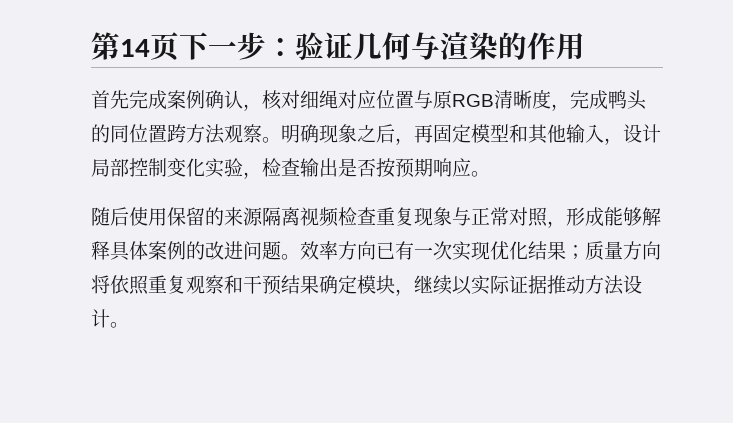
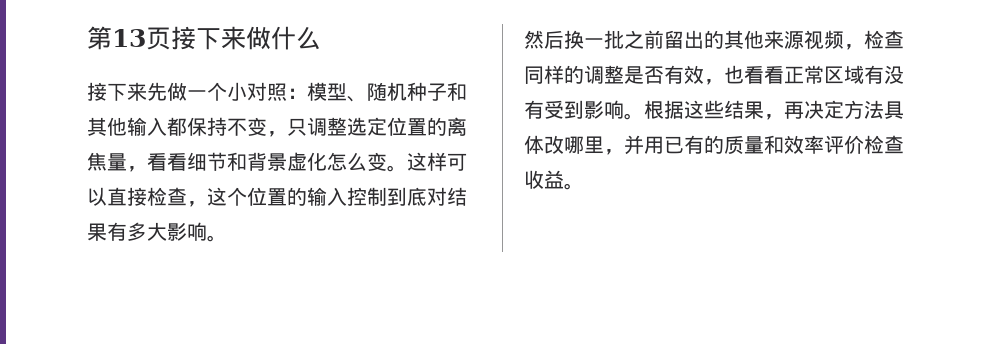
[120,31,585,61] [91,90,647,111] [91,124,661,145] [91,158,490,179] [91,207,661,228] [91,241,661,261] [91,275,642,296] [91,309,110,328] 14页下一步：验证几何与渲染的作用 // 首先完成案例确认，核对细绳对应位置与原RGB清晰度，完成鸭头的同位置跨方法观察。明确现象之后，再固定模型和其他输入，设计局部控制变化实验，检查输出是否按预期响应。 // 随后使用保留的来源隔离视频检查重复现象与正常对照，形成能够解释具体案例的改进问题。效率方向已有一次实现优化结果；质量方向将依照重复观察和干预结果确定模块，继续以实际证据推动方法设计 -> [112,26,321,50] [87,82,467,102] [87,117,467,137] [87,152,467,172] [87,187,467,207] [87,222,227,242] [524,30,904,50] [524,65,904,85] [524,100,904,120] [524,135,904,155] [524,170,564,189] 13页接下来做什么 // 接下来先做一个小对照：模型、随机种子和其他输入都保持不变，只调整选定位置的离焦量，看看细节和背景虚化怎么变。这样可以直接检查，这个位置的输入控制到底对结果有多大影响。 // 然后换一批之前留出的其他来源视频，检查同样的调整是否有效，也看看正常区域有没有受到影响。根据这些结果，再决定方法具体改哪里，并用已有的质量和效率评价检查收益

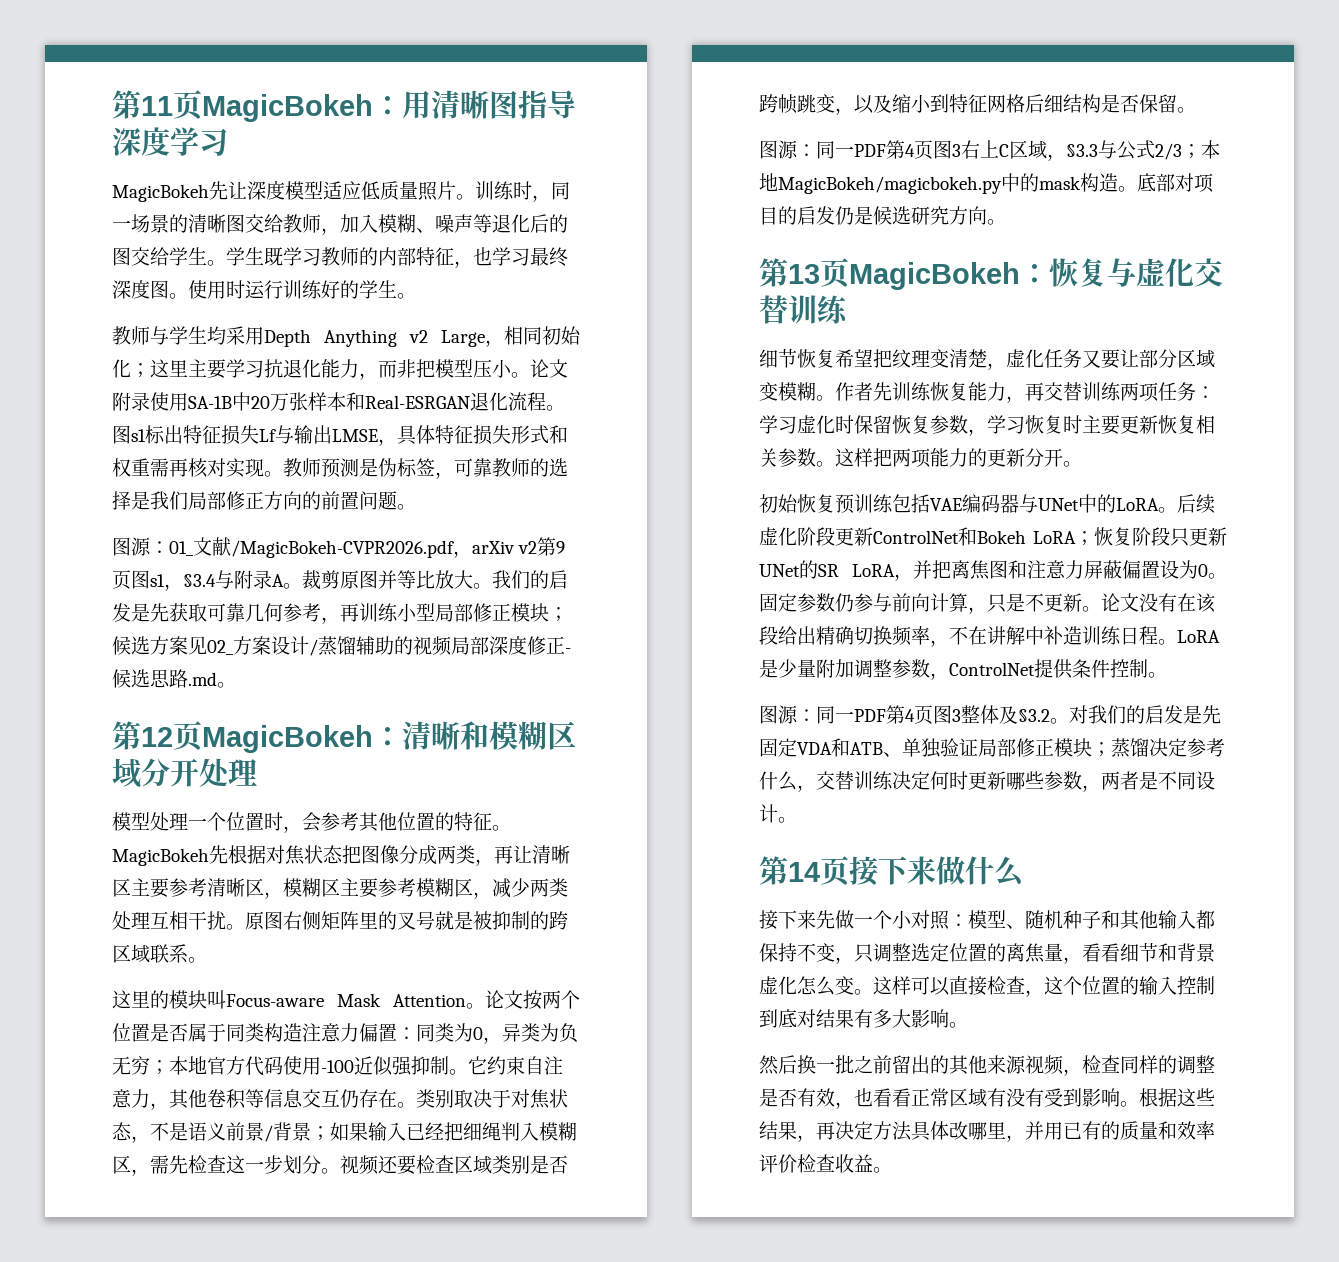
[87,26,146,50] 第13 -> [112,90,576,122] [112,127,228,156] [112,181,570,202] [112,214,568,235] [112,247,568,268] [112,280,416,299] [112,326,581,347] [112,359,568,380] [112,392,565,411] [112,425,568,446] [112,458,568,479] [112,491,416,510] [112,537,566,558] [112,570,568,591] [112,603,568,624] [112,636,571,656] [112,669,236,688] [112,721,576,753] [112,758,257,788] [112,812,511,833] [112,845,570,866] [112,878,568,899] [112,911,568,930] [112,944,207,963] [112,990,580,1010] [112,1023,578,1044] [112,1056,563,1076] [112,1089,568,1110] [112,1122,577,1143] [112,1155,568,1176] [759,94,1196,115] [759,140,1220,161] [759,173,1214,194] [759,206,1006,225] [759,258,1223,290] [759,295,849,324] [759,348,1215,370] [759,382,1215,403] [759,415,1215,436] [759,448,1082,468] [759,494,1215,514] [759,527,1227,547] [759,560,1227,581] [759,593,1216,614] [759,626,1220,647] [759,659,1167,680] [759,705,1221,725] [759,738,1225,758] [759,771,1215,792] [759,804,797,823] [759,856,820,885] 第11页MagicBokeh：用清晰图指导深度学习 // MagicBokeh先让深度模型适应低质量照片。训练时，同一场景的清晰图交给教师，加入模糊、噪声等退化后的图交给学生。学生既学习教师的内部特征，也学习最终深度图。使用时运行训练好的学生。 // 教师与学生均采用Depth Anything v2 Large，相同初始化；这里主要学习抗退化能力，而非把模型压小。论文附录使用SA-1B中20万张样本和Real-ESRGAN退化流程。图s1标出特征损失Lf与输出LMSE，具体特征损失形式和权重需再核对实现。教师预测是伪标签，可靠教师的选择是我们局部修正方向的前置问题。 // 图源：01_文献/MagicBokeh-CVPR2026.pdf，arXiv v2第9页图s1，§3.4与附录A。裁剪原图并等比放大。我们的启发是先获取可靠几何参考，再训练小型局部修正模块；候选方案见02_方案设计/蒸馏辅助的视频局部深度修正-候选思路.md。 // 第12页MagicBokeh：清晰和模糊区域分开处理 // 模型处理一个位置时，会参考其他位置的特征。MagicBokeh先根据对焦状态把图像分成两类，再让清晰区主要参考清晰区，模糊区主要参考模糊区，减少两类处理互相干扰。原图右侧矩阵里的叉号就是被抑制的跨区域联系。 // 这里的模块叫Focus-aware Mask Attention。论文按两个位置是否属于同类构造注意力偏置：同类为0，异类为负无穷；本地官方代码使用-100近似强抑制。它约束自注意力，其他卷积等信息交互仍存在。类别取决于对焦状态，不是语义前景/背景；如果输入已经把细绳判入模糊区，需先检查这一步划分。视频还要检查区域类别是否跨帧跳变，以及缩小到特征网格后细结构是否保留。 // 图源：同一PDF第4页图3右上C区域，§3.3与公式2/3；本地MagicBokeh/magicbokeh.py中的mask构造。底部对项目的启发仍是候选研究方向。 // 第13页MagicBokeh：恢复与虚化交替训练 // 细节恢复希望把纹理变清楚，虚化任务又要让部分区域变模糊。作者先训练恢复能力，再交替训练两项任务：学习虚化时保留恢复参数，学习恢复时主要更新恢复相关参数。这样把两项能力的更新分开。 // 初始恢复预训练包括VAE编码器与UNet中的LoRA。后续虚化阶段更新ControlNet和Bokeh LoRA；恢复阶段只更新UNet的SR LoRA，并把离焦图和注意力屏蔽偏置设为0。固定参数仍参与前向计算，只是不更新。论文没有在该段给出精确切换频率，不在讲解中补造训练日程。LoRA是少量附加调整参数，ControlNet提供条件控制。 // 图源：同一PDF第4页图3整体及§3.2。对我们的启发是先固定VDA和ATB、单独验证局部修正模块；蒸馏决定参考什么，交替训练决定何时更新哪些参数，两者是不同设计。 // 第14

